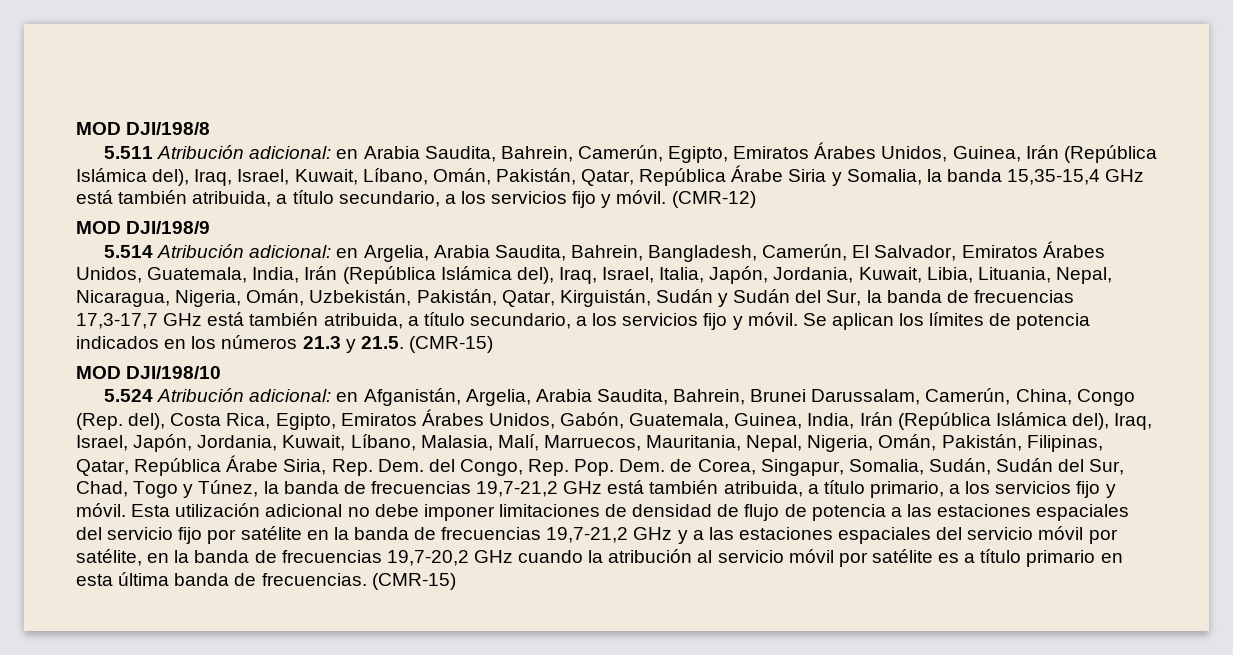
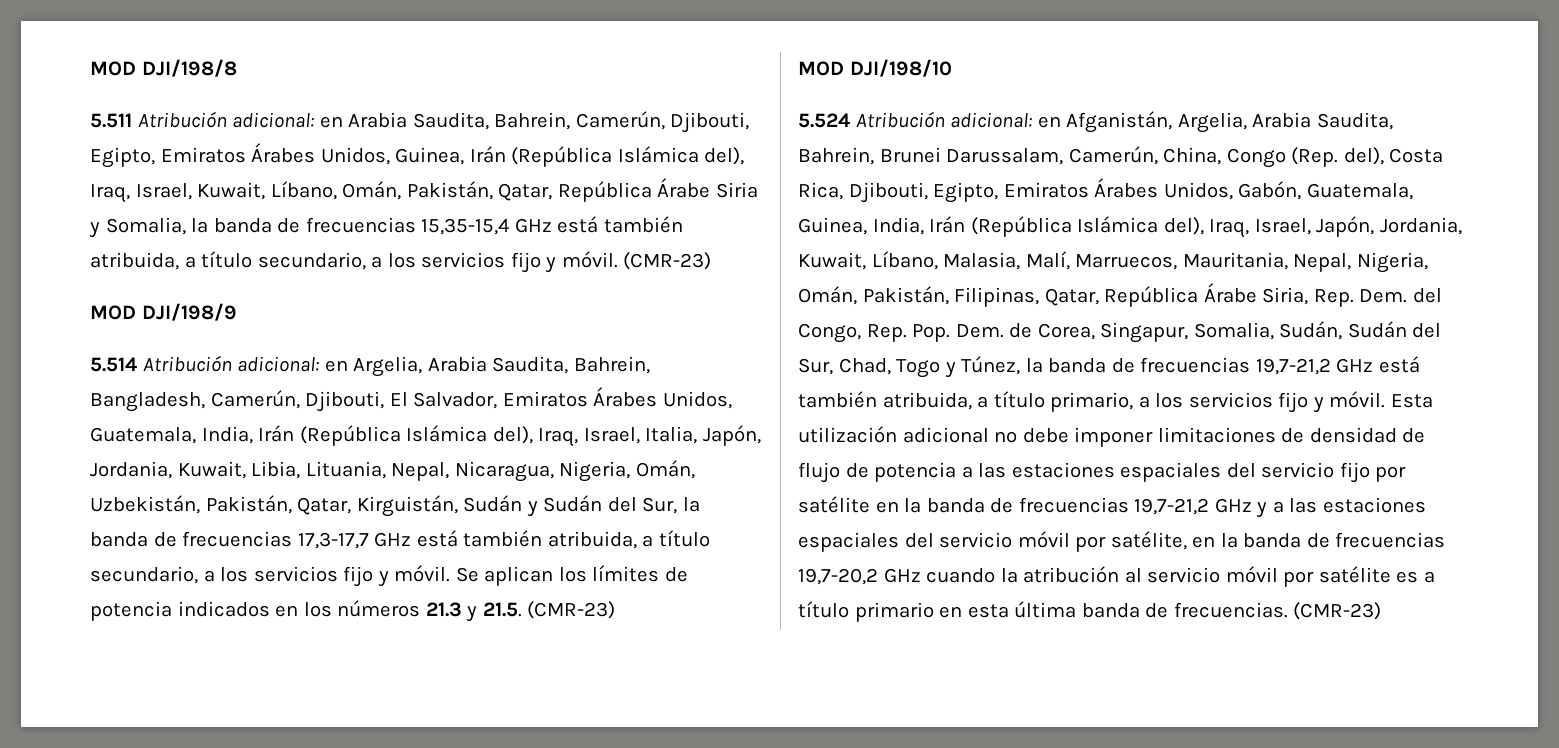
(663, 153) none -> [670,112,750,133] Djibouti,
(1002, 175) none -> [277,217,416,233] de frecuencias
[671,191,756,208] (CMR-12) -> [623,252,712,270] (CMR-23)
(848, 252) none -> [305,391,385,412] Djibouti,
[408,336,493,353] (CMR-15) -> [527,601,616,619] (CMR-23)
(271, 421) none -> [848,182,928,203] Djibouti,
[371,573,456,590] (CMR-15) -> [1293,602,1382,620] (CMR-23)

